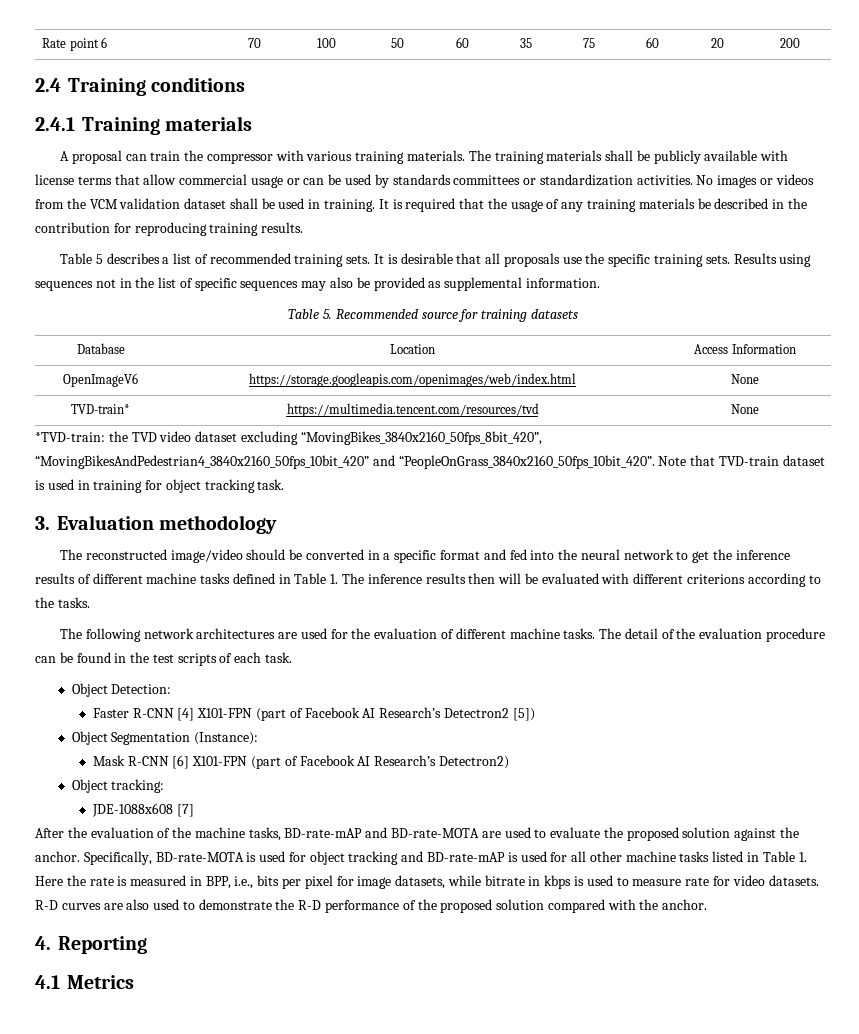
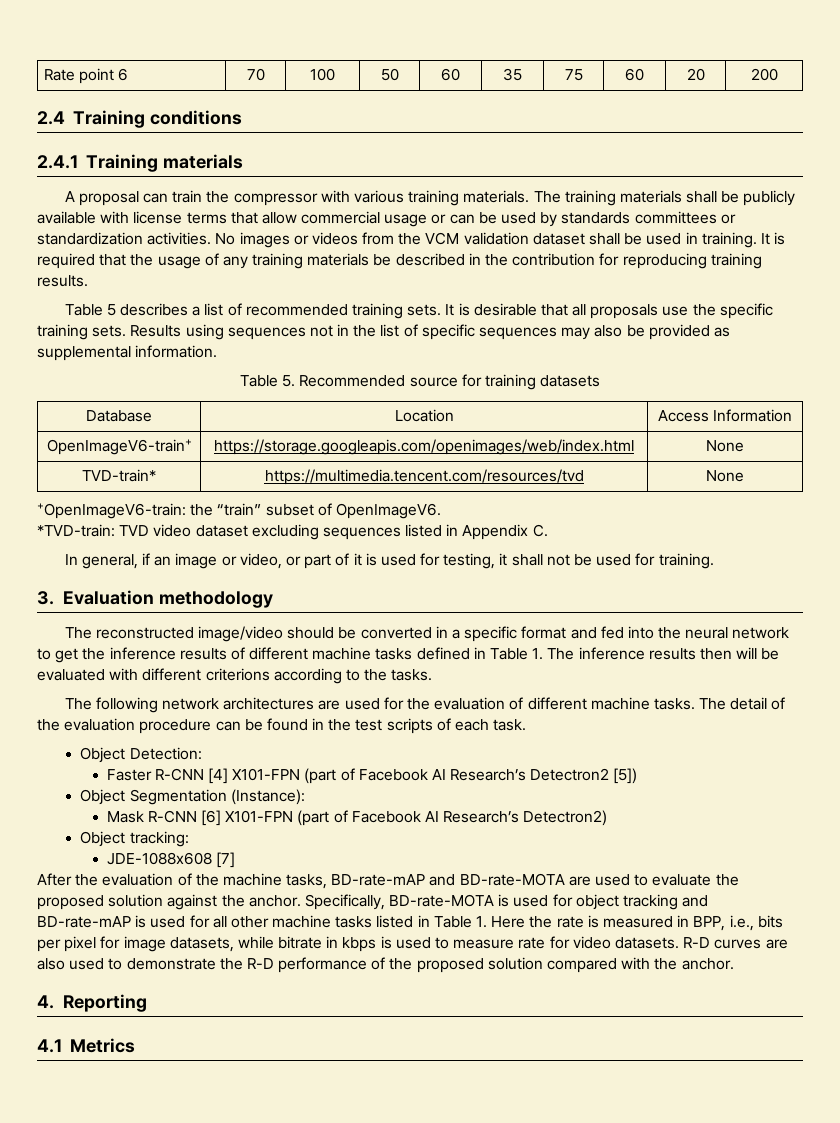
[63,373,138,387] OpenImageV6 -> [46,439,192,455] OpenImageV6-train+
(759, 409) none -> [37,503,441,519] // +OpenImageV6-train: the “train” subset of OpenImageV6.
[108,431,128,442] the -> (115, 530) none
[300,431,542,445] [35,455,825,469] [35,479,285,493] “MovingBikes_3840x2160_50fps_8bit_420”, “MovingBikesAndPedestrian4_3840x2160_50fps_10bit_420” and “PeopleOnGrass_3840x2160_50fps_10bit_420”. Note that TVD-train dataset is used in training for object tracking task. -> [322,524,548,540] [64,553,714,569] sequences listed in Appendix C. // In general, if an image or video, or part of it is used for testing, it shall not be used for training.

